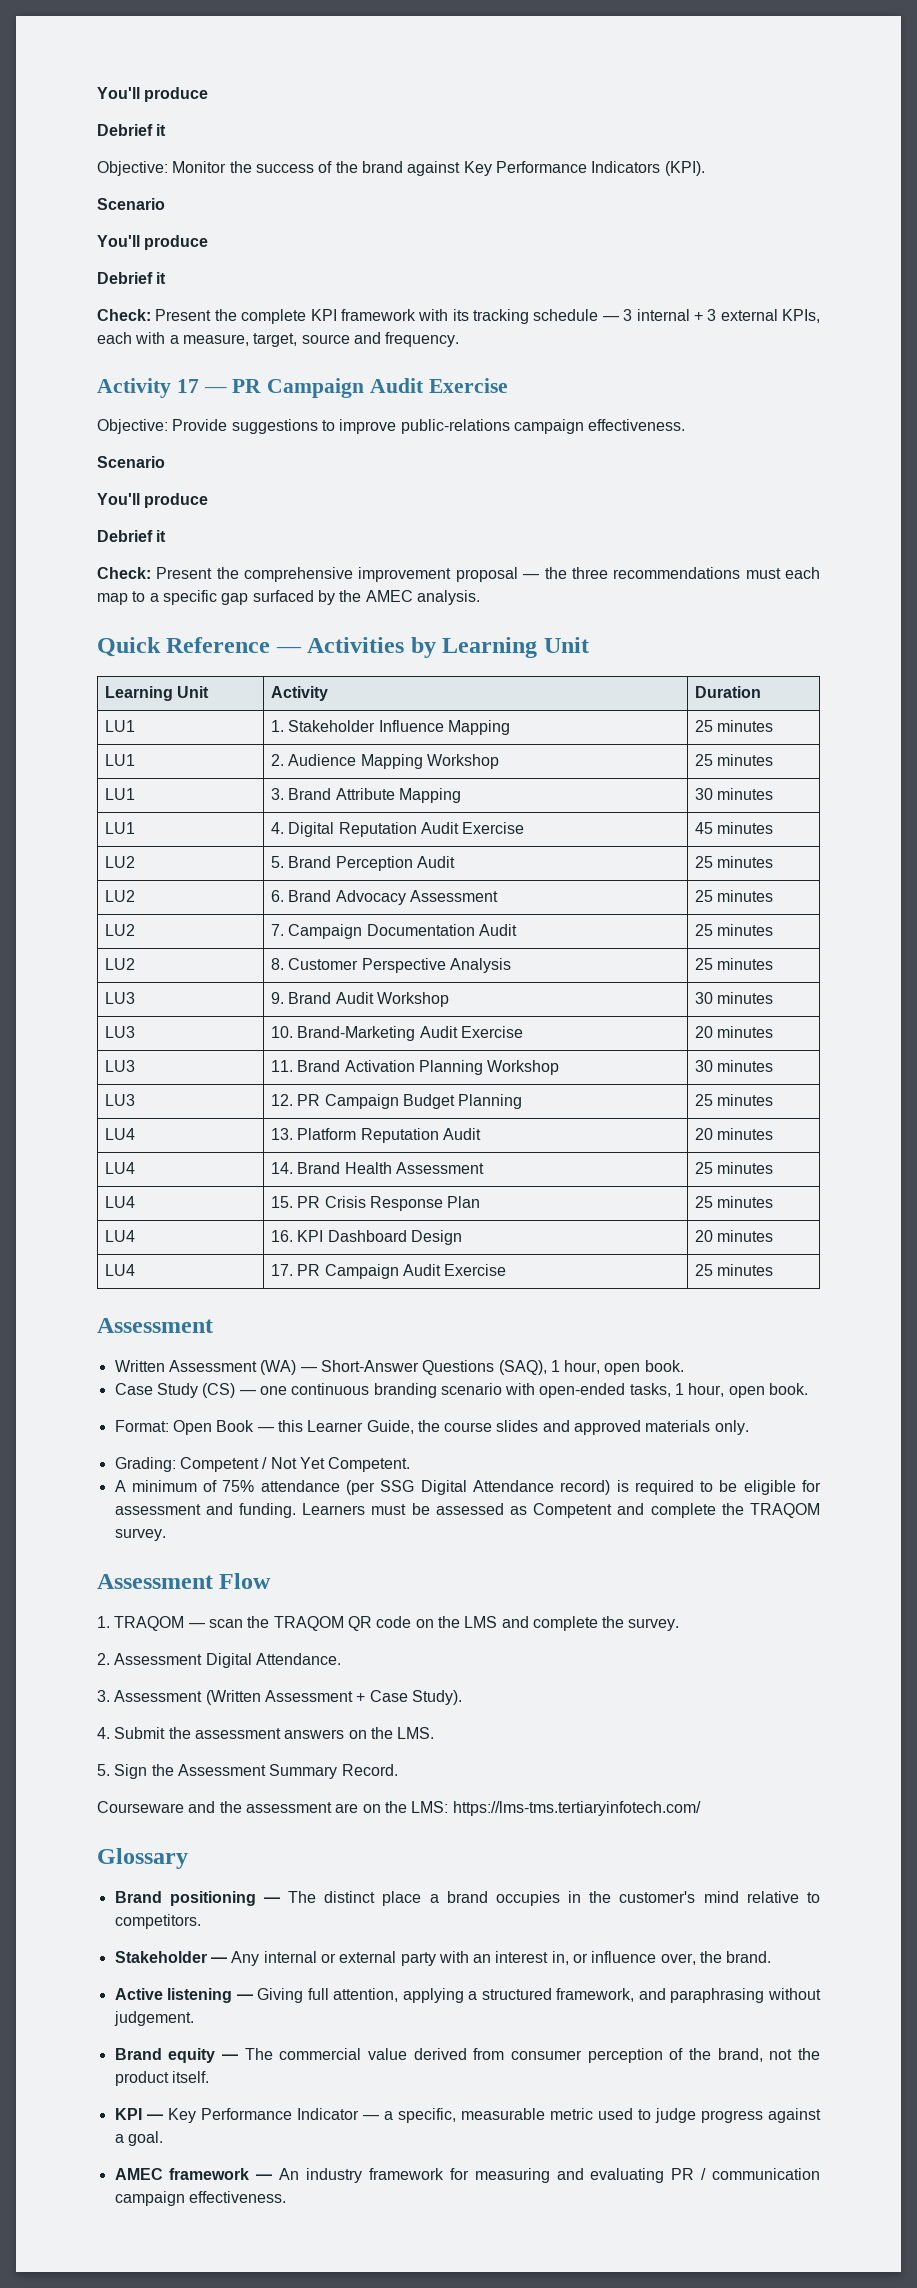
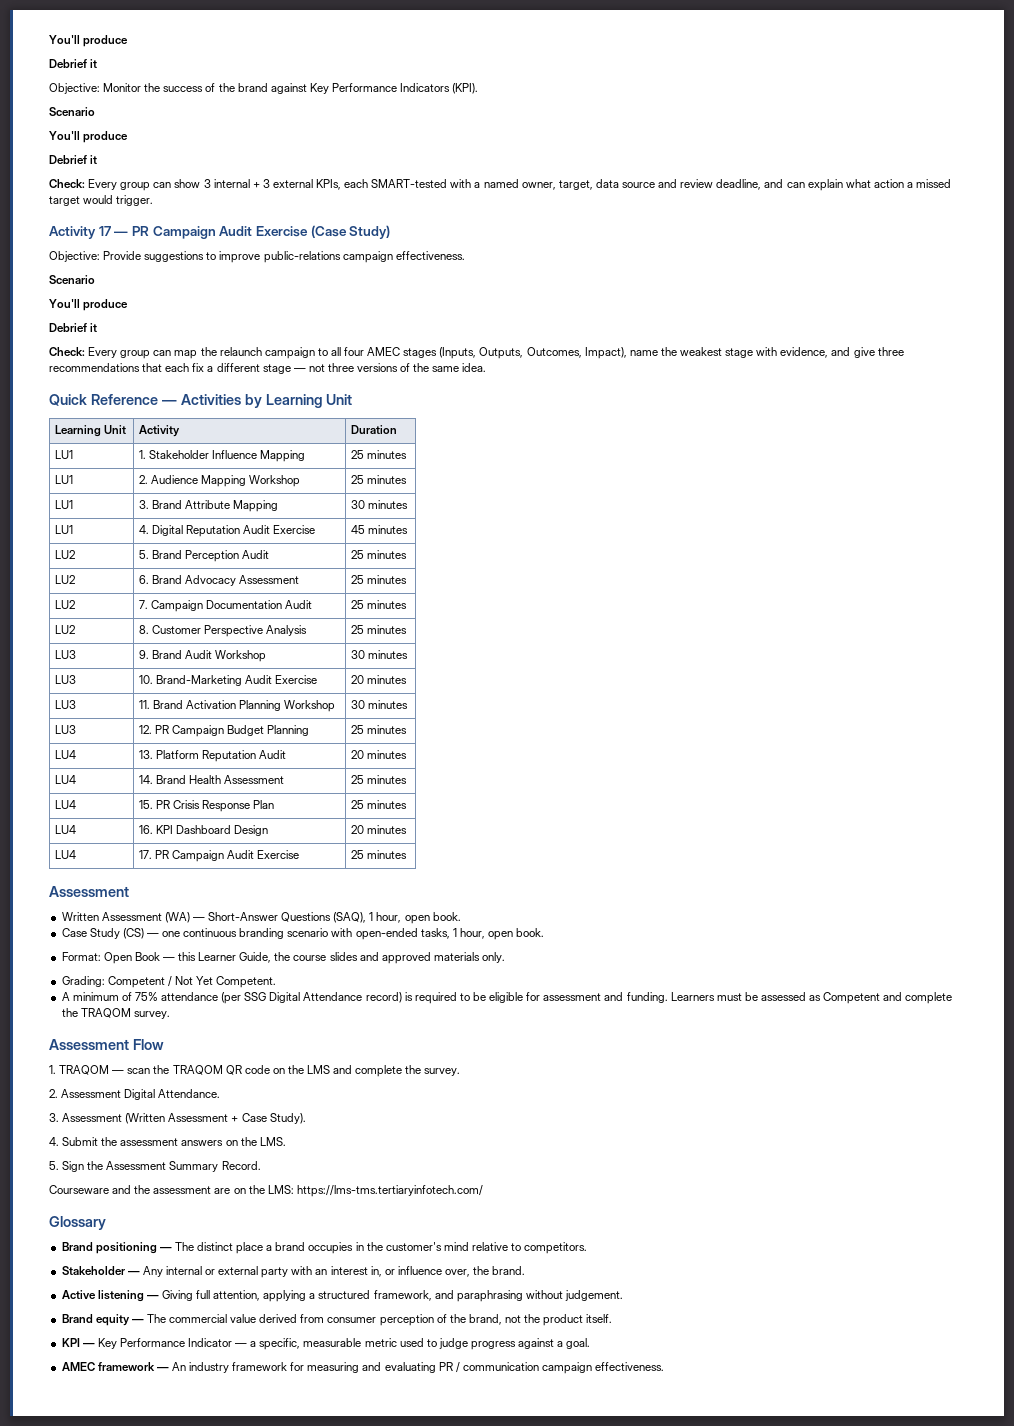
[155,309,619,324] Present the complete KPI framework with its tracking schedule — -> [88,179,201,191] Every group can show
(132, 338) none -> [371,179,448,188] SMART-tested
[182,332,460,347] measure, target, source and frequency. -> [483,179,952,191] [49,195,154,206] named owner, target, data source and review deadline, and can explain what action a missed target would trigger.
(508, 385) none -> [310,225,391,239] (Case Study)
[156,567,821,582] [97,590,480,605] Present the comprehensive improvement proposal — the three recommendations must each map to a specific gap surfaced by the AMEC analysis. -> [88,347,904,359] [49,363,487,374] Every group can map the relaunch campaign to all four AMEC stages (Inputs, Outputs, Outcomes, Impact), name the weakest stage with evidence, and give three recommendations that each fix a different stage — not three versions of the same idea.

